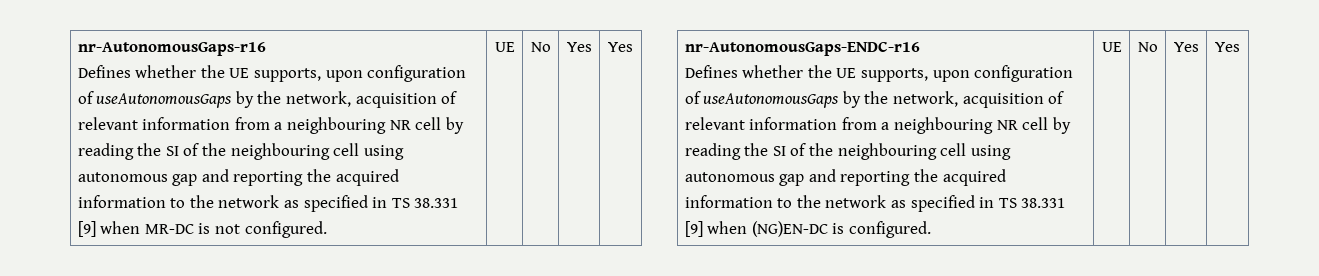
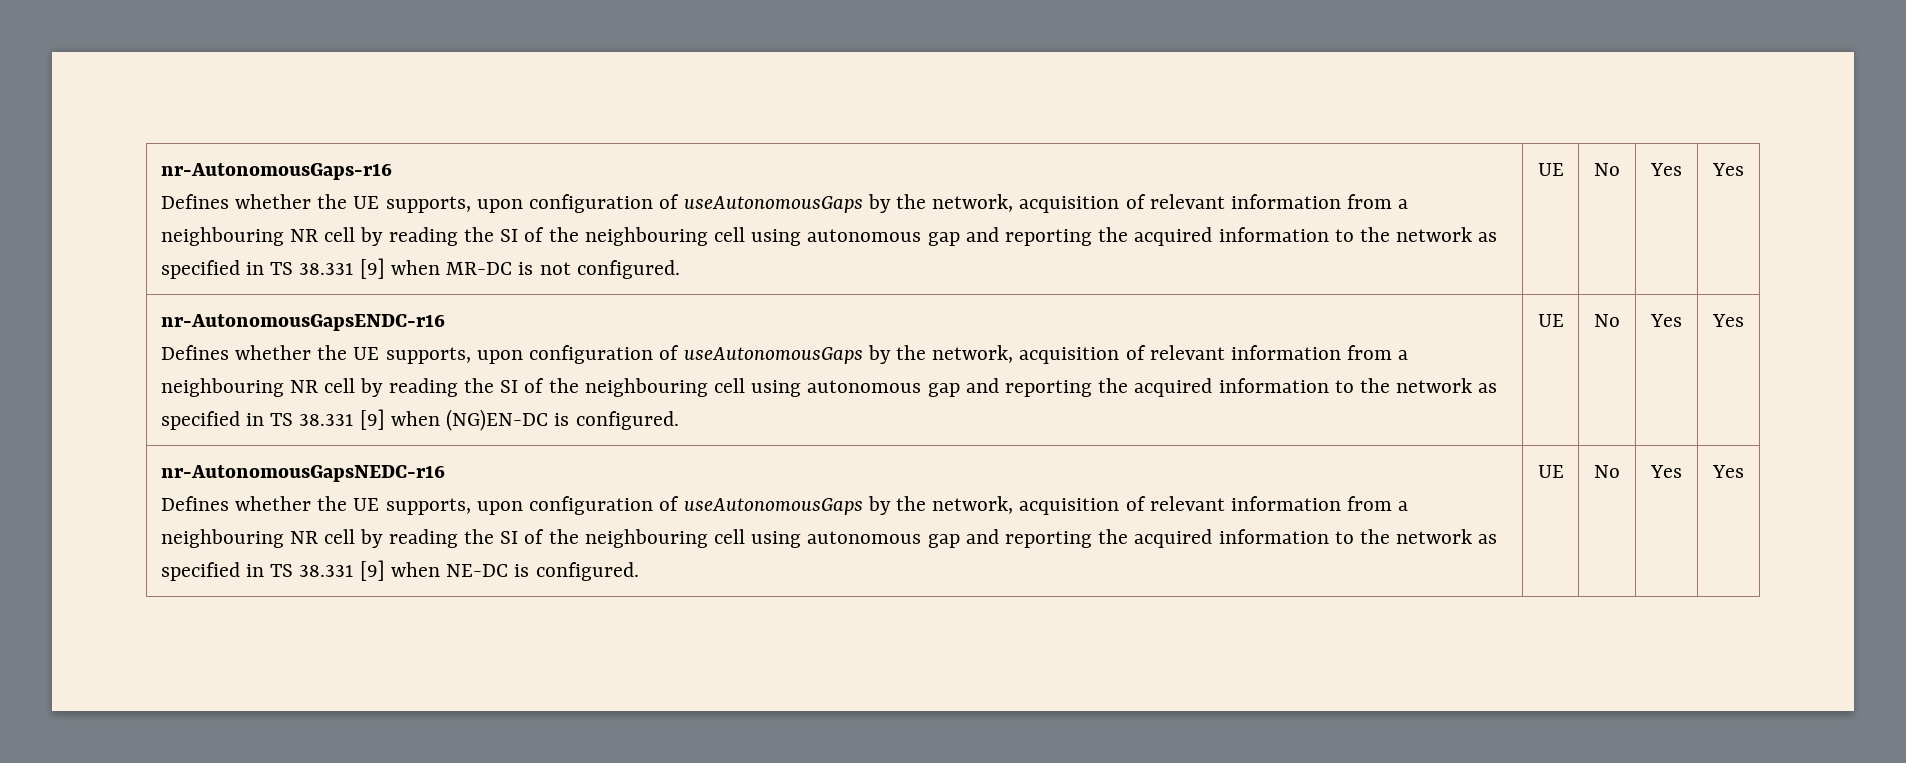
[684,41,920,56] nr-AutonomousGaps-ENDC-r16 -> [160,314,445,331] nr-AutonomousGapsENDC-r16
(1240, 47) none -> [160,465,445,482] [160,496,1409,515] [160,529,1498,548] [160,560,639,581] [1537,465,1564,478] [1594,465,1620,478] [1650,465,1682,478] [1712,465,1744,478] // nr-AutonomousGapsNEDC-r16 // Defines whether the UE supports, upon configuration of useAutonomousGaps by the network, acquisition of relevant information from a neighbouring NR cell by reading the SI of the neighbouring cell using autonomous gap and reporting the acquired information to the network as specified in TS 38.331 [9] when NE-DC is configured. | UE | No | Yes | Yes

